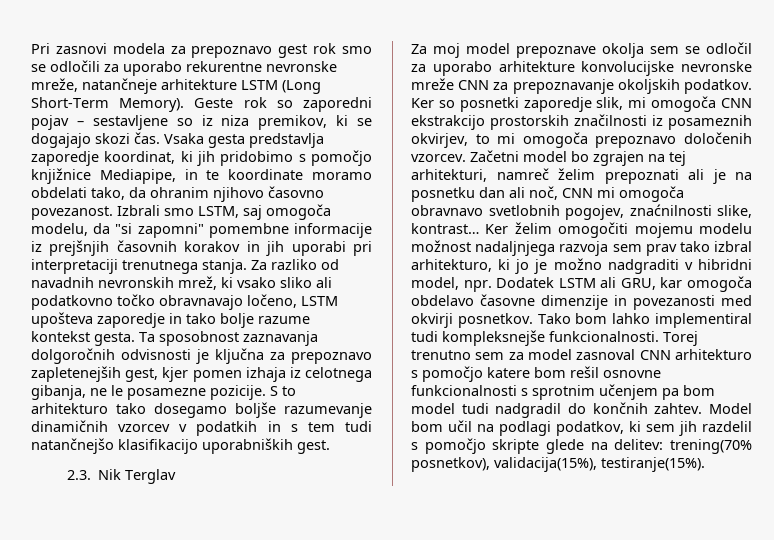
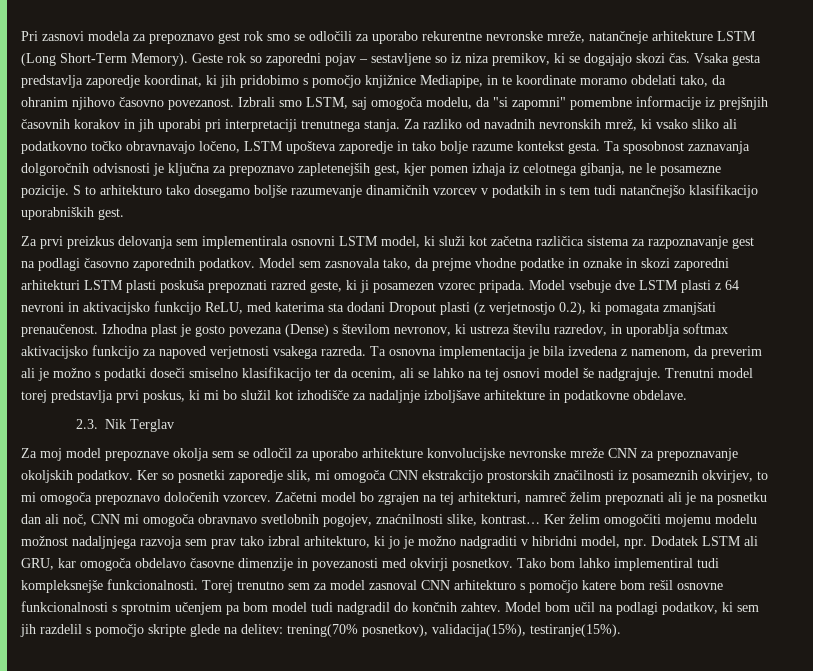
(330, 447) none -> [21,236,754,249] [21,258,729,271] [21,280,739,293] [21,301,716,315] [21,323,728,337] [21,345,762,359] [21,367,753,381] [21,390,687,403] // Za prvi preizkus delovanja sem implementirala osnovni LSTM model, ki služi kot začetna različica sistema za razpoznavanje gest na podlagi časovno zaporednih podatkov. Model sem zasnovala tako, da prejme vhodne podatke in oznake in skozi zaporedni arhitekturi LSTM plasti poskuša prepoznati razred geste, ki ji posamezen vzorec pripada. Model vsebuje dve LSTM plasti z 64 nevroni in aktivacijsko funkcijo ReLU, med katerima sta dodani Dropout plasti (z verjetnostjo 0.2), ki pomagata zmanjšati prenaučenost. Izhodna plast je gosto povezana (Dense) s številom nevronov, ki ustreza številu razredov, in uporablja softmax aktivacijsko funkcijo za napoved verjetnosti vsakega razreda. Ta osnovna implementacija je bila izvedena z namenom, da preverim ali je možno s podatki doseči smiselno klasifikacijo ter da ocenim, ali se lahko na tej osnovi model še nadgrajuje. Trenutni model torej predstavlja prvi poskus, ki mi bo služil kot izhodišče za nadaljnje izboljšave arhitekture in podatkovne obdelave.

